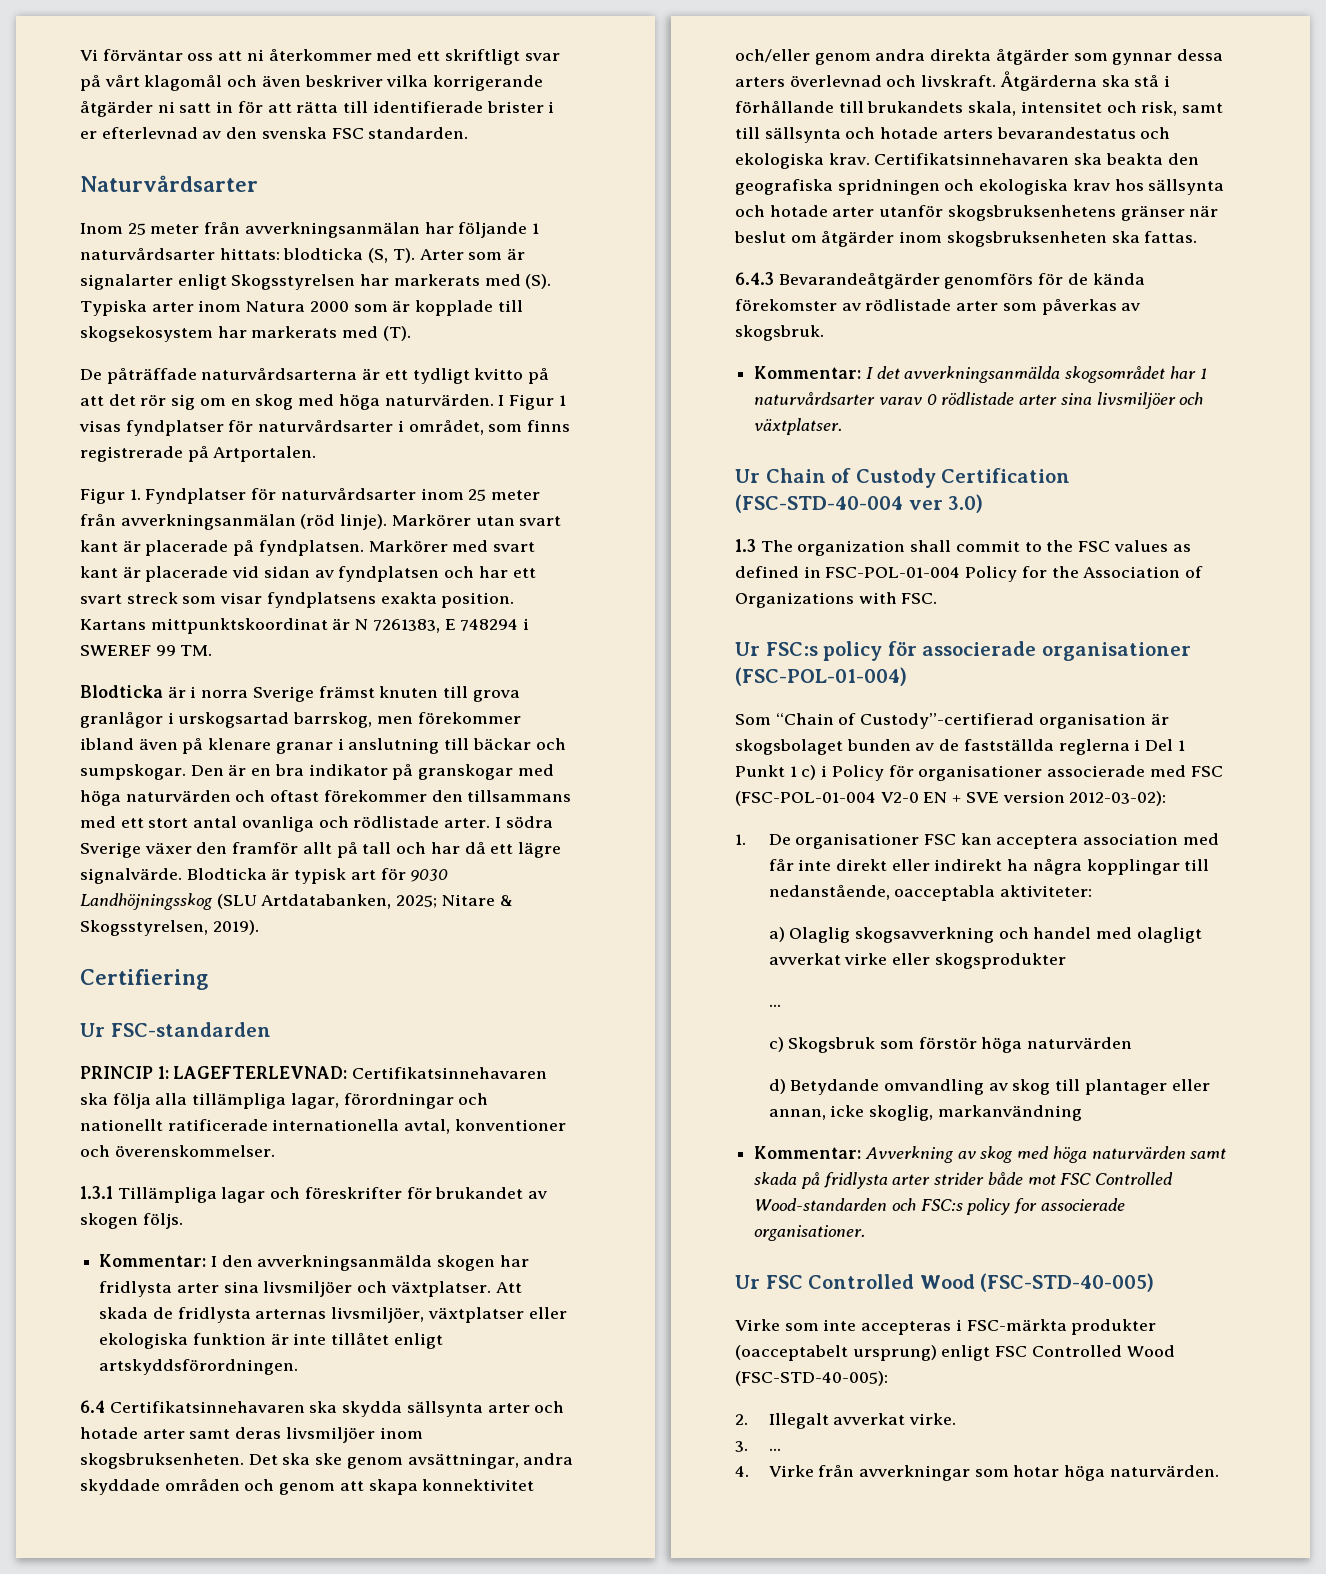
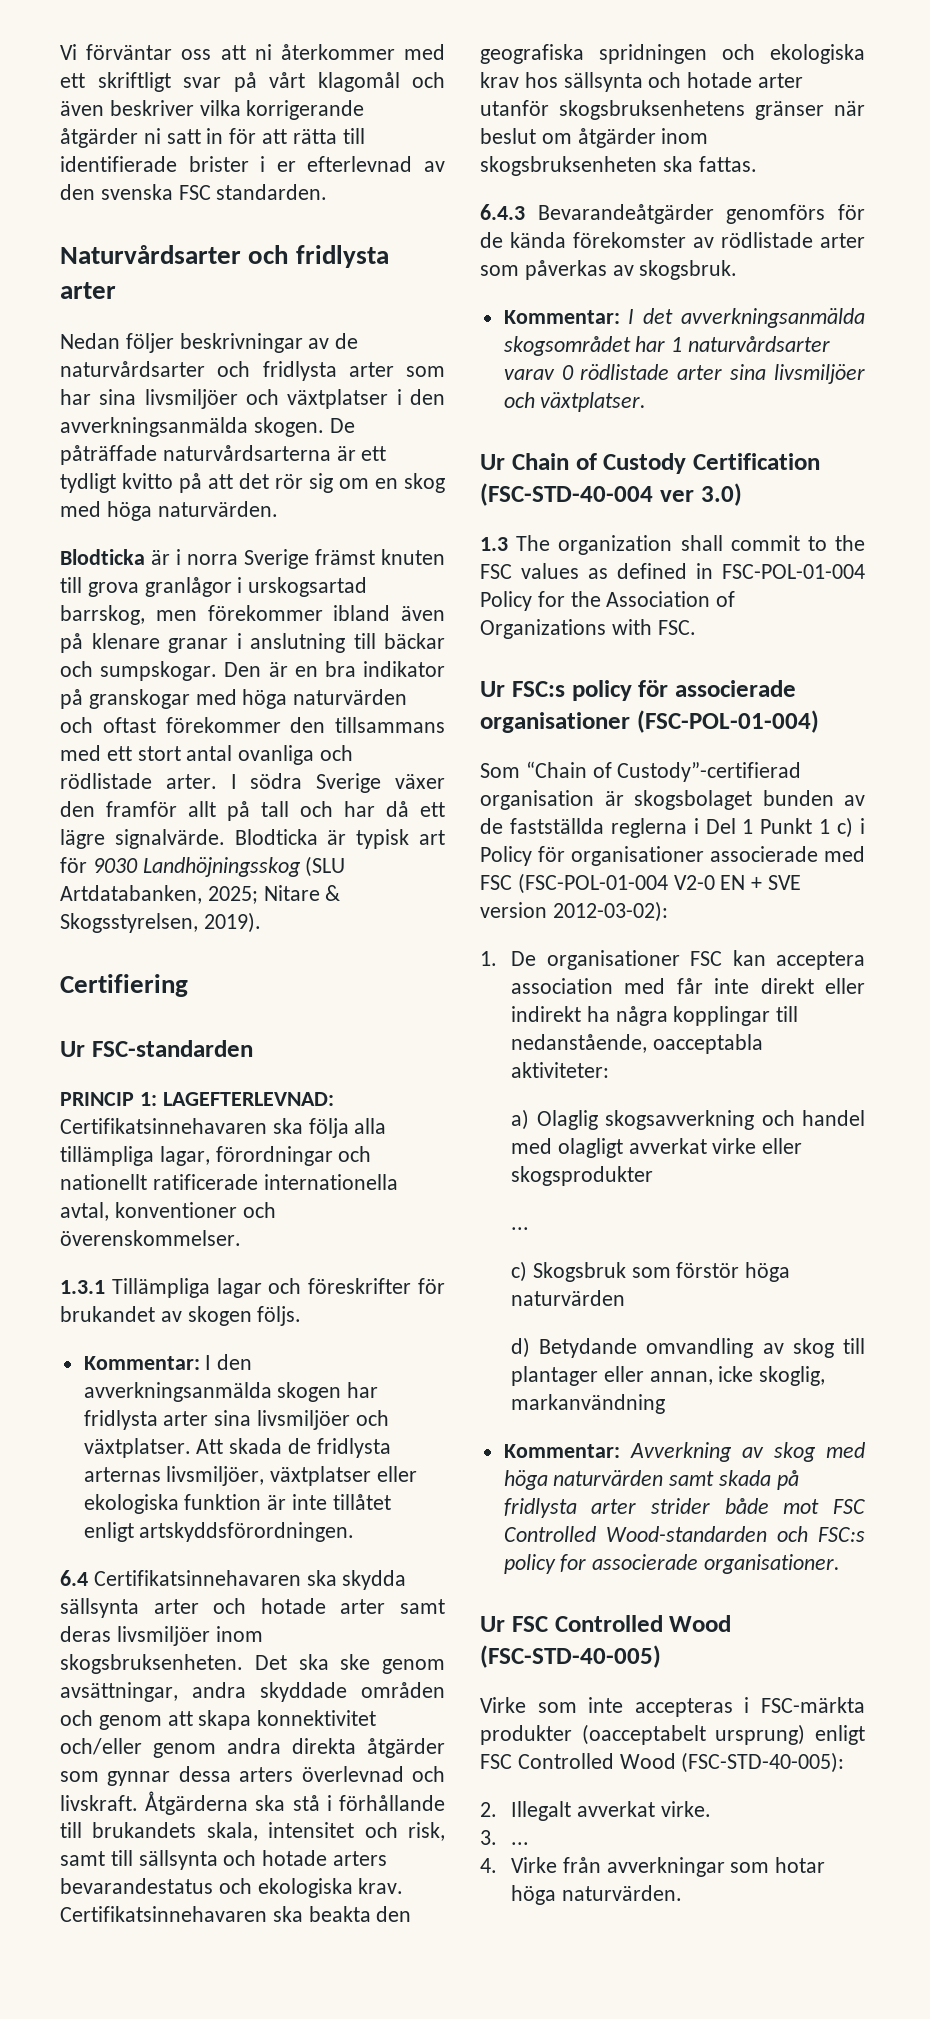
[80,222,540,238] [80,248,526,263] [80,274,552,290] [80,300,523,316] [80,326,411,342] // Inom 25 meter från avverkningsanmälan har följande 1 naturvårdsarter hittats: blodticka (S, T). Arter som är signalarter enligt Skogsstyrelsen har markerats med (S). Typiska arter inom Natura 2000 som är kopplade till skogsekosystem har markerats med (T). // -> [248,245,389,268] [60,282,116,299] [60,333,359,353] [60,361,445,381] [60,389,445,409] [60,417,324,437] och fridlysta arter // Nedan följer beskrivningar av de naturvårdsarter och fridlysta arter som har sina livsmiljöer och växtplatser i den avverkningsanmälda skogen.
[498,394,566,410] [79,420,571,436] [80,446,317,462] [80,488,541,504] [80,514,562,530] [80,540,536,556] [80,566,536,582] [80,592,515,608] [80,618,530,634] [80,645,213,656] I Figur 1 visas fyndplatser för naturvårdsarter i området, som finns registrerade på Artportalen. // Figur 1. Fyndplatser för naturvårdsarter inom 25 meter från avverkningsanmälan (röd linje). Markörer utan svart kant är placerade på fyndplatsen. Markörer med svart kant är placerade vid sidan av fyndplatsen och har ett svart streck som visar fyndplatsens exakta position. Kartans mittpunktskoordinat är N 7261383, E 748294 i SWEREF 99 TM. -> (278, 509) none

